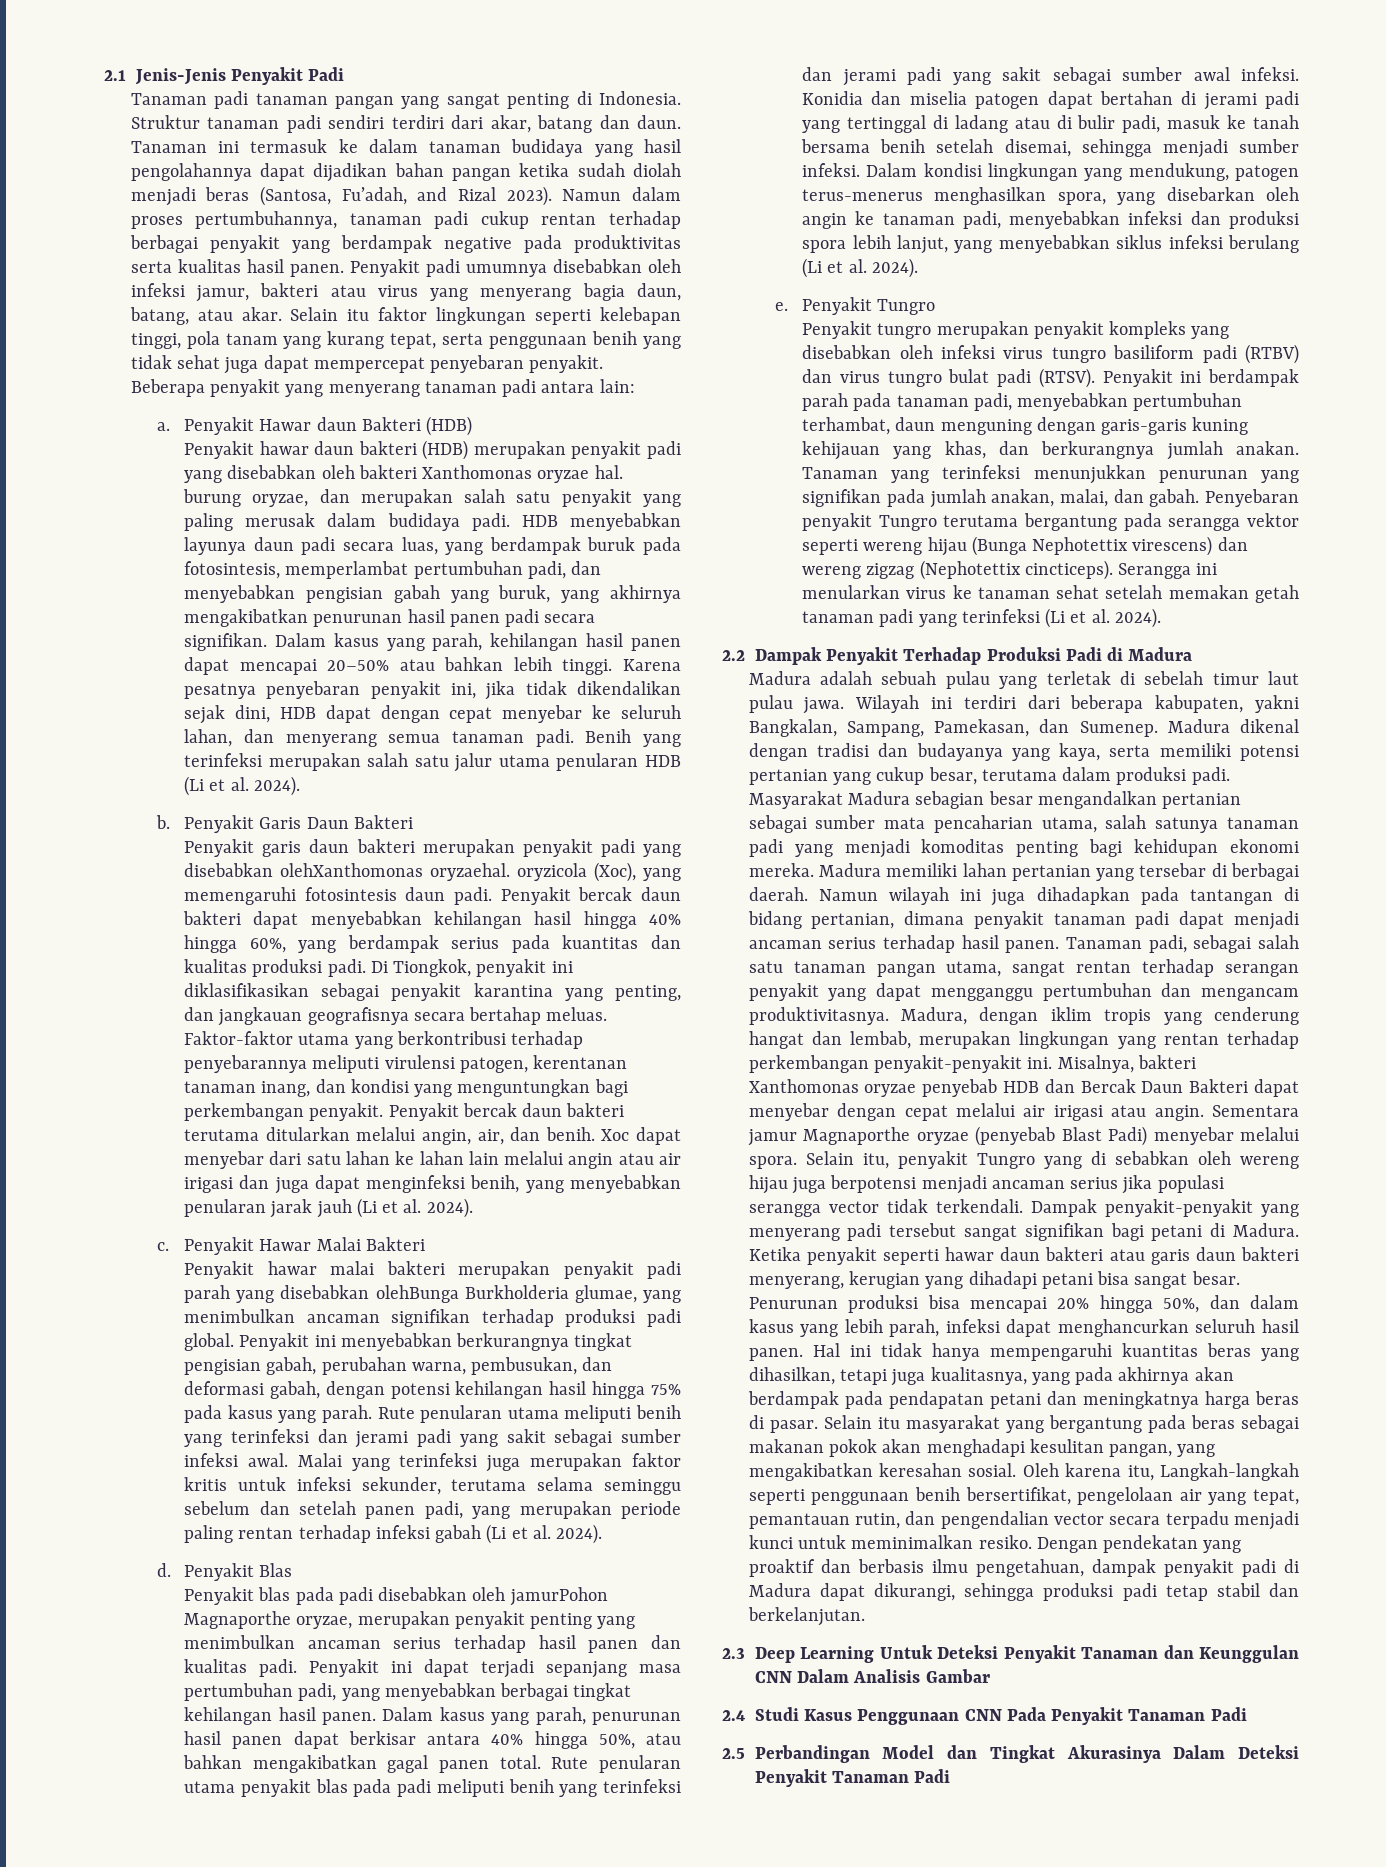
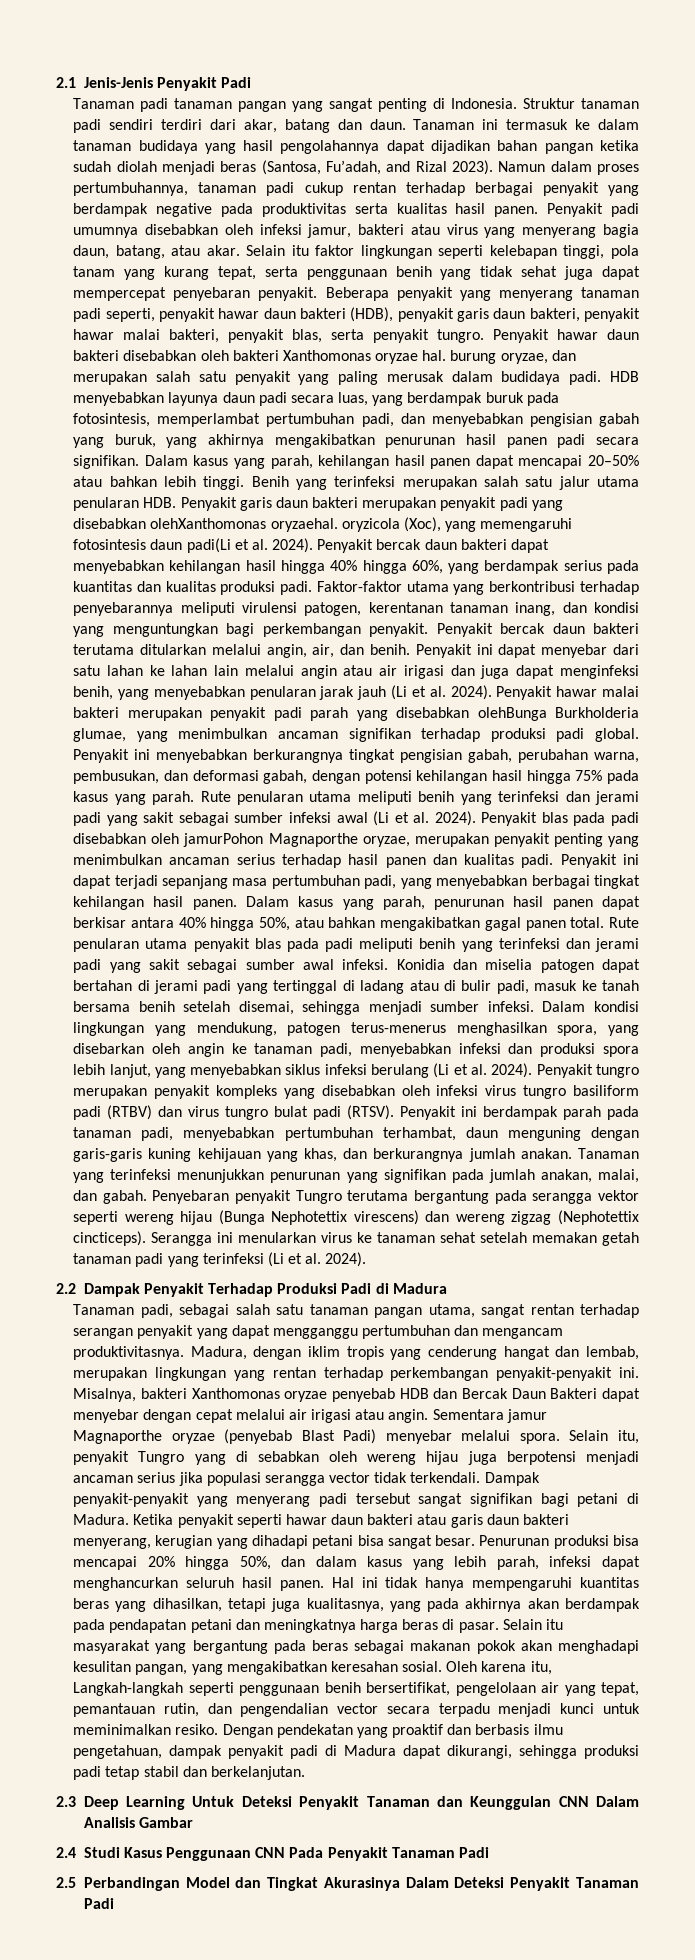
[541,379,635,393] [157,416,473,436] [184,440,681,460] [184,470,223,483] antara lain: // a. Penyakit Hawar daun Bakteri (HDB) // Penyakit hawar daun bakteri (HDB) merupakan penyakit padi yang -> [105,307,640,322] [73,329,640,343] [73,350,120,361] seperti, penyakit hawar daun bakteri (HDB), penyakit garis daun bakteri, penyakit hawar malai bakteri, penyakit blas, serta penyakit tungro. Penyakit hawar daun bakteri
[623,659,681,671] [184,681,681,700] [184,705,681,724] [184,729,574,747] Karena pesatnya penyebaran penyakit ini, jika tidak dikendalikan sejak dini, HDB dapat dengan cepat menyebar ke seluruh lahan, dan menyerang semua tanaman padi. -> (245, 483) none
[645,755,681,767] [184,776,300,796] [156,815,413,833] HDB (Li et al. 2024). // b. Penyakit Garis Daun Bakteri // -> [143,497,177,508] HDB.
[454,887,493,905] padi. -> [186,538,314,553] padi(Li et al. 2024).
[370,959,573,977] [184,983,681,1001] [184,1007,608,1026] Di Tiongkok, penyakit ini diklasifikasikan sebagai penyakit karantina yang penting, dan jangkauan geografisnya secara bertahap meluas. -> (313, 588) none
[601,1129,630,1141] Xoc -> [415,644,493,658] Penyakit ini
[157,1237,425,1255] // c. Penyakit Hawar Malai Bakteri // -> (492, 692) none
[247,1453,681,1472] [184,1477,681,1495] [184,1501,682,1519] [184,1524,603,1544] [157,1563,293,1581] awal. Malai yang terinfeksi juga merupakan faktor kritis untuk infeksi sekunder, terutama selama seminggu sebelum dan setelah panen padi, yang merupakan periode paling rentan terhadap infeksi gabah (Li et al. 2024). // d. Penyakit Blas // -> [336,811,476,826] awal (Li et al. 2024).
[775,297,936,315] // e. Penyakit Tungro // -> (533, 1070) none
[748,671,1299,689] [748,695,1299,714] [748,719,1299,737] [748,743,1299,761] [748,767,1230,785] [748,791,1242,809] [748,815,1299,833] [748,839,1299,858] [748,863,1299,881] [748,887,1299,906] [747,911,1299,930] [748,935,1060,953] Madura adalah sebuah pulau yang terletak di sebelah timur laut pulau jawa. Wilayah ini terdiri dari beberapa kabupaten, yakni Bangkalan, Sampang, Pamekasan, dan Sumenep. Madura dikenal dengan tradisi dan budayanya yang kaya, serta memiliki potensi pertanian yang cukup besar, terutama dalam produksi padi. Masyarakat Madura sebagian besar mengandalkan pertanian sebagai sumber mata pencaharian utama, salah satunya tanaman padi yang menjadi komoditas penting bagi kehidupan ekonomi mereka. Madura memiliki lahan pertanian yang tersebar di berbagai daerah. Namun wilayah ini juga dihadapkan pada tantangan di bidang pertanian, dimana penyakit tanaman padi dapat menjadi ancaman serius terhadap hasil panen. -> (447, 1288) none

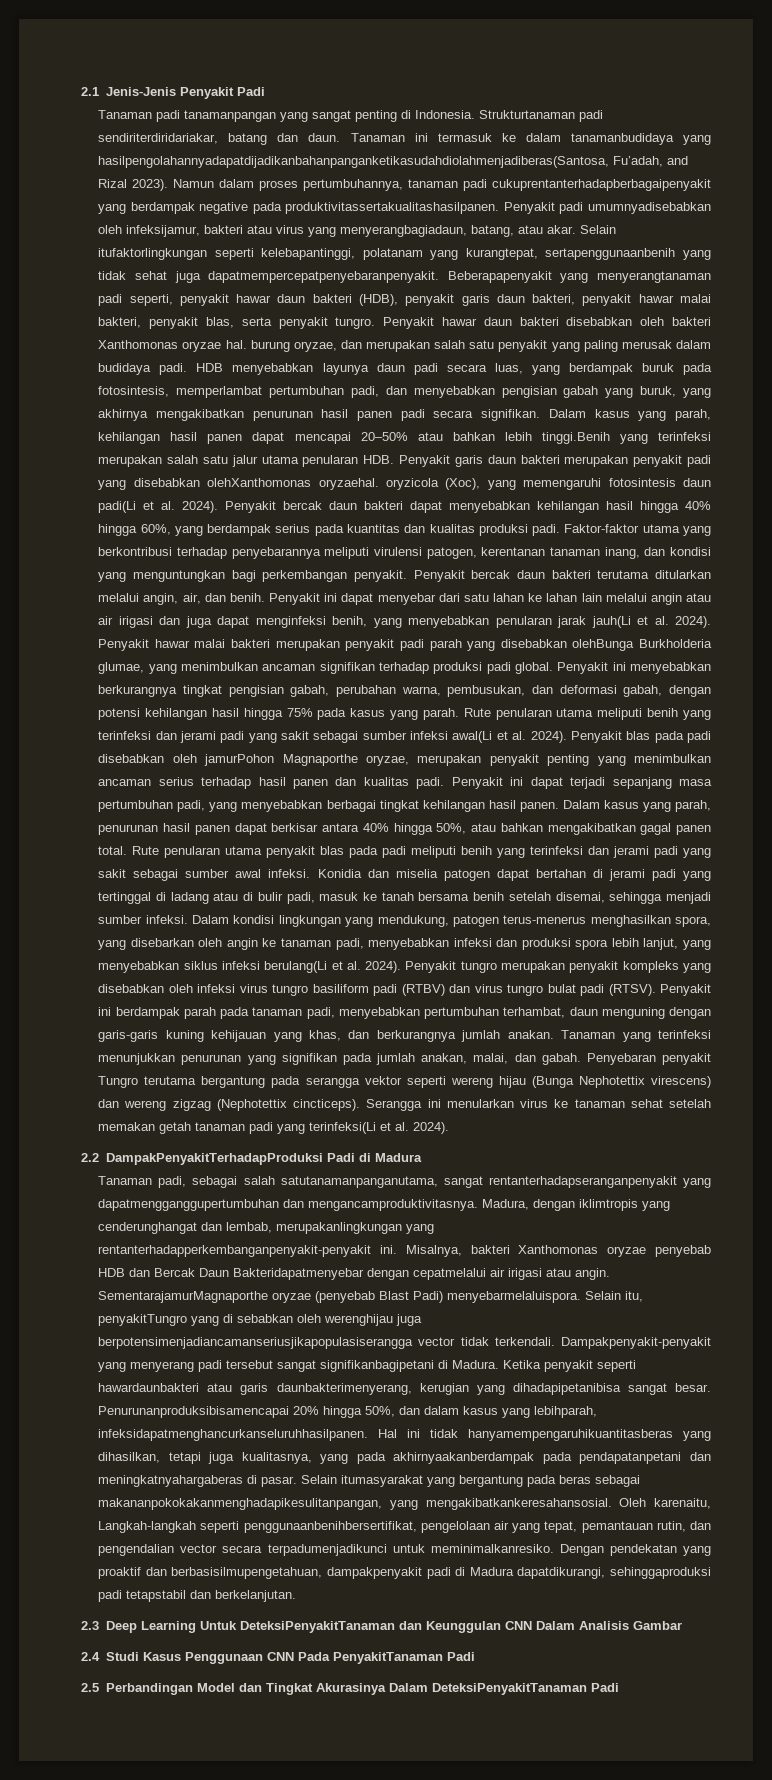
[174,98,287,112] tanaman pangan -> [184,110,277,122] tanamanpangan
[523,98,640,109] [73,119,277,133] Struktur tanaman padi sendiri terdiri dari akar, -> [479,110,604,122] [98,133,219,144] Strukturtanaman padi sendiriterdiridariakar,
[73,140,639,154] [73,160,321,175] tanaman budidaya yang hasil pengolahannya dapat dijadikan bahan pangan ketika sudah diolah menjadi beras (Santosa, -> [570,133,711,145] [98,156,610,168] tanamanbudidaya yang hasilpengolahannyadapatdijadikanbahanpanganketikasudahdiolahmenjadiberas(Santosa,
[304,182,639,196] [73,203,639,217] [73,224,352,238] cukup rentan terhadap berbagai penyakit yang berdampak negative pada produktivitas serta kualitas hasil panen. Penyakit padi umumnya disebabkan oleh infeksi jamur, -> [492,179,711,191] [98,202,711,214] [98,225,201,237] cukuprentanterhadapberbagaipenyakit yang berdampak negative pada produktivitassertakualitashasilpanen. Penyakit padi umumnyadisebabkan oleh infeksijamur,
[522,224,639,238] [73,245,110,259] menyerang bagia daun, -> [340,225,468,237] menyerangbagiadaun,
[291,245,639,259] [73,266,641,280] [73,287,639,301] itu faktor lingkungan seperti kelebapan tinggi, pola tanam yang kurang tepat, serta penggunaan benih yang tidak sehat juga dapat mempercepat penyebaran penyakit. Beberapa penyakit yang menyerang tanaman -> [98,248,711,260] [98,271,711,283] itufaktorlingkungan seperti kelebapantinggi, polatanam yang kurangtepat, sertapenggunaanbenih yang tidak sehat juga dapatmempercepatpenyebaranpenyakit. Beberapapenyakit yang menyerangtanaman
[203,476,289,490] tinggi. Benih -> [541,432,610,444] tinggi.Benih
[357,685,408,700] jauh (Li -> [591,616,631,628] jauh(Li
[336,811,390,826] awal (Li -> [452,731,493,743] awal(Li
[371,1063,450,1078] berulang (Li -> [264,961,328,973] berulang(Li
[202,1252,284,1267] terinfeksi (Li -> [309,1122,377,1134] terinfeksi(Li
[83,1283,338,1297] Dampak Penyakit Terhadap Produksi -> [105,1153,323,1165] DampakPenyakitTerhadapProduksi
[276,1304,639,1318] [73,1325,564,1339] [73,1346,640,1360] [73,1367,613,1381] satu tanaman pangan utama, sangat rentan terhadap serangan penyakit yang dapat mengganggu pertumbuhan dan mengancam produktivitasnya. Madura, dengan iklim tropis yang cenderung hangat dan lembab, merupakan lingkungan yang rentan terhadap perkembangan penyakit-penyakit -> [280,1176,711,1188] [98,1199,671,1211] [98,1222,435,1234] [98,1245,372,1257] satutanamanpanganutama, sangat rentanterhadapseranganpenyakit yang dapatmengganggupertumbuhan dan mengancamproduktivitasnya. Madura, dengan iklimtropis yang cenderunghangat dan lembab, merupakanlingkungan yang rentanterhadapperkembanganpenyakit-penyakit
[550,1388,641,1402] [73,1409,285,1423] Bakteri dapat menyebar dengan cepat melalui -> [233,1268,487,1280] Bakteridapatmenyebar dengan cepatmelalui
[432,1409,547,1423] [73,1430,163,1444] Sementara jamur Magnaporthe -> [98,1291,269,1303] SementarajamurMagnaporthe
[385,1430,639,1444] [73,1451,640,1465] [73,1472,325,1486] menyebar melalui spora. Selain itu, penyakit Tungro yang di sebabkan oleh wereng hijau juga berpotensi menjadi ancaman serius jika populasi serangga -> [447,1291,644,1303] [98,1314,423,1326] [98,1337,414,1349] menyebarmelaluispora. Selain itu, penyakitTungro yang di sebabkan oleh werenghijau juga berpotensimenjadiancamanseriusjikapopulasiserangga
[484,1472,540,1486] [73,1493,190,1507] Dampak penyakit-penyakit -> [561,1337,711,1349] Dampakpenyakit-penyakit
[470,1493,619,1507] signifikan bagi petani -> [320,1360,435,1372] signifikanbagipetani
[285,1514,570,1528] [73,1535,639,1549] [73,1556,138,1570] hawar daun bakteri atau garis daun bakteri menyerang, kerugian yang dihadapi petani bisa sangat besar. Penurunan produksi bisa mencapai -> [98,1383,711,1395] [98,1406,290,1418] hawardaunbakteri atau garis daunbakterimenyerang, kerugian yang dihadapipetanibisa sangat besar. Penurunanproduksibisamencapai
[454,1556,641,1570] [73,1577,639,1591] [73,1598,110,1609] lebih parah, infeksi dapat menghancurkan seluruh hasil panen. Hal ini tidak hanya mempengaruhi kuantitas beras -> [534,1406,598,1418] [98,1429,674,1441] lebihparah, infeksidapatmenghancurkanseluruhhasilpanen. Hal ini tidak hanyamempengaruhikuantitasberas
[465,1598,640,1612] [73,1619,439,1633] akhirnya akan berdampak pada pendapatan petani dan meningkatnya harga beras -> [393,1452,712,1464] [98,1475,244,1487] akhirnyaakanberdampak pada pendapatanpetani dan meningkatnyahargaberas
[546,1619,564,1630] [73,1640,151,1654] itu masyarakat -> [341,1475,424,1487] itumasyarakat
[410,1640,640,1654] [73,1661,552,1675] [73,1682,451,1696] makanan pokok akan menghadapi kesulitan pangan, yang mengakibatkan keresahan sosial. Oleh karena itu, Langkah-langkah seperti penggunaan benih bersertifikat, -> [98,1498,711,1510] [98,1521,417,1533] makananpokokakanmenghadapikesulitanpangan, yang mengakibatkankeresahansosial. Oleh karenaitu, Langkah-langkah seperti penggunaanbenihbersertifikat,
[438,1703,640,1717] [73,1724,219,1735] terpadu menjadi kunci untuk meminimalkan resiko. -> [267,1544,554,1556] terpadumenjadikunci untuk meminimalkanresiko.
[475,1724,563,1735] [73,1745,640,1759] [73,1766,179,1780] berbasis ilmu pengetahuan, dampak penyakit padi di Madura dapat dikurangi, sehingga produksi padi tetap stabil -> [171,1567,711,1579] [98,1590,187,1602] berbasisilmupengetahuan, dampakpenyakit padi di Madura dapatdikurangi, sehinggaproduksi padi tetapstabil
[241,1796,430,1810] Deteksi Penyakit Tanaman -> [239,1621,395,1633] DeteksiPenyakitTanaman
[327,1847,455,1861] Penyakit Tanaman -> [332,1652,443,1664] PenyakitTanaman
[454,1877,639,1891] Deteksi Penyakit Tanaman -> [431,1683,587,1695] DeteksiPenyakitTanaman

